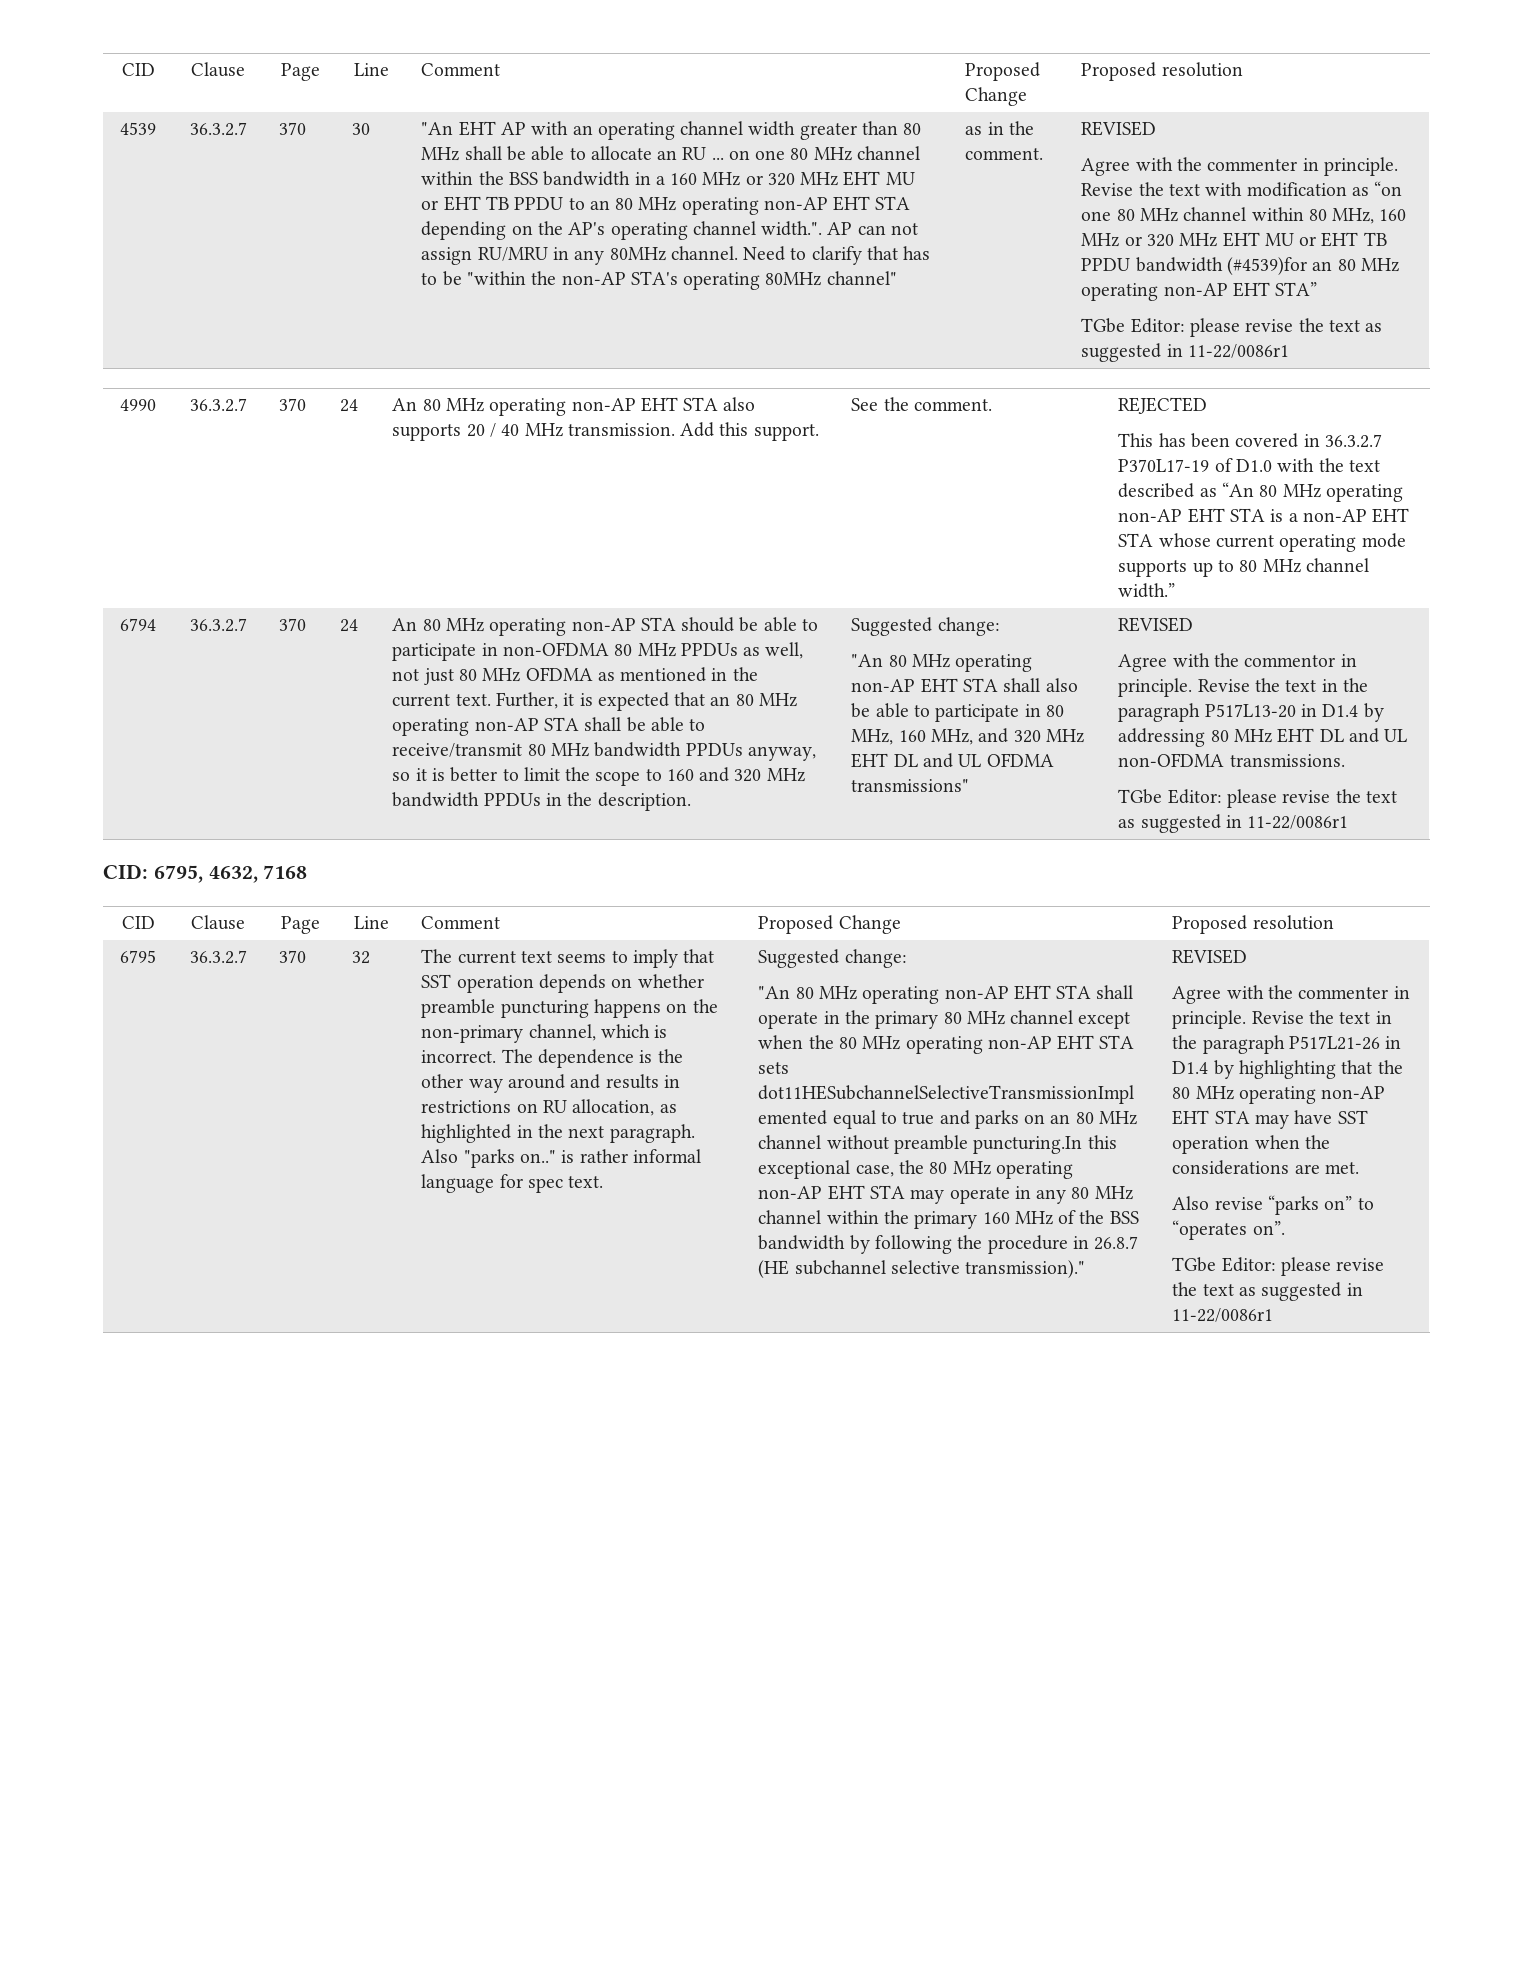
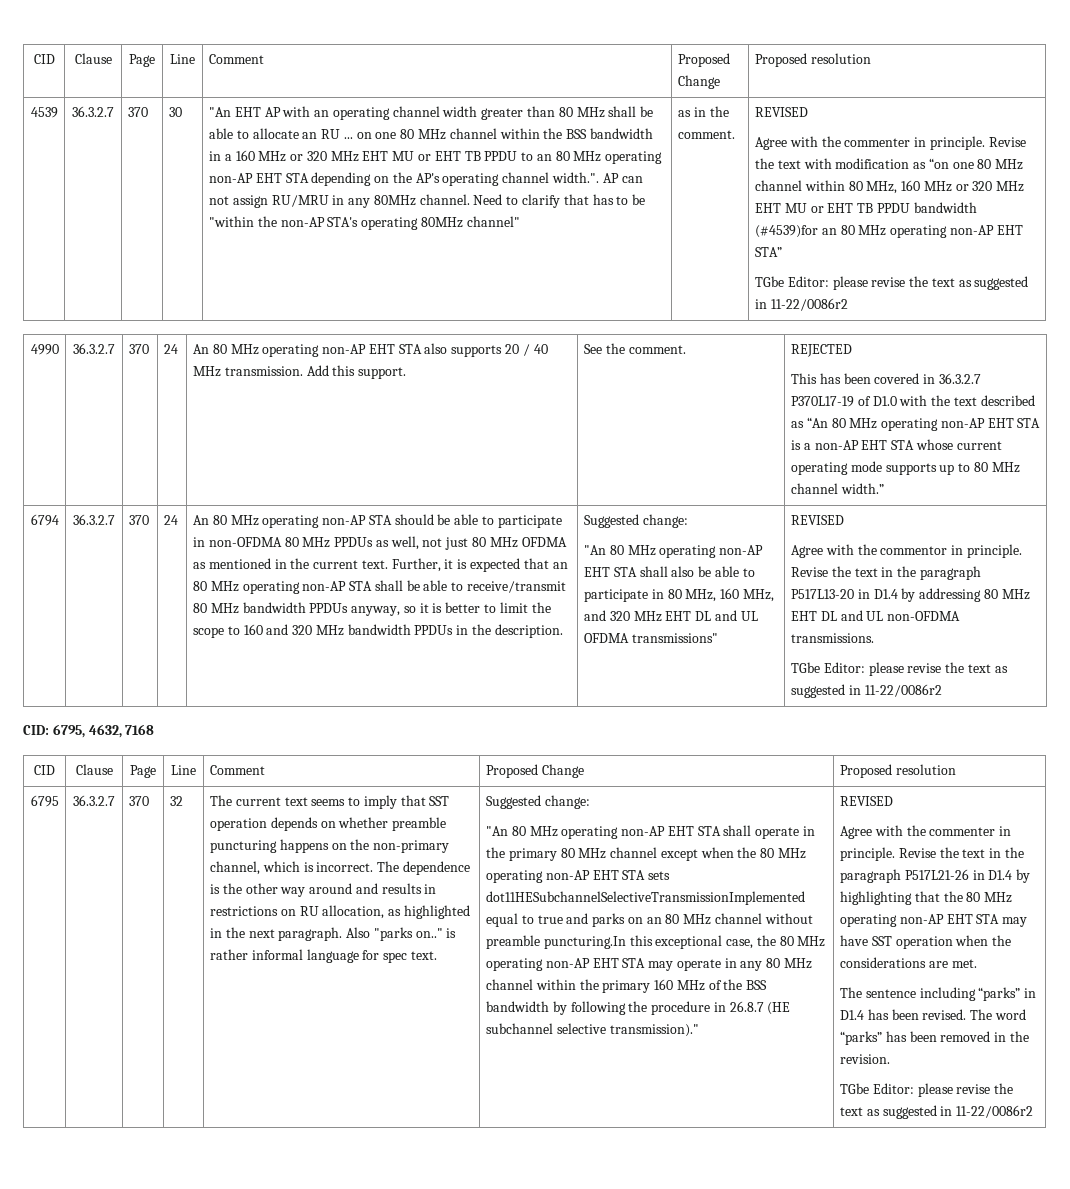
[1187,344,1289,358] 11-22/0086r1 -> [770,298,848,311] 11-22/0086r2
[1247,815,1349,829] 11-22/0086r1 -> [864,684,942,697] 11-22/0086r2
[1172,1195,1374,1215] [1172,1220,1285,1240] [1172,1257,1385,1276] [1172,1282,1363,1301] [1172,1308,1274,1322] Also revise “parks on” to “operates on”. // TGbe Editor: please revise the text as suggested in 11-22/0086r1 -> [839,987,1037,1001] [839,1009,1026,1020] [839,1031,1029,1045] [839,1054,890,1064] [839,1083,1014,1097] [839,1105,1034,1119] The sentence including “parks” in D1.4 has been revised. The word “parks” has been removed in the revision. // TGbe Editor: please revise the text as suggested in 11-22/0086r2

